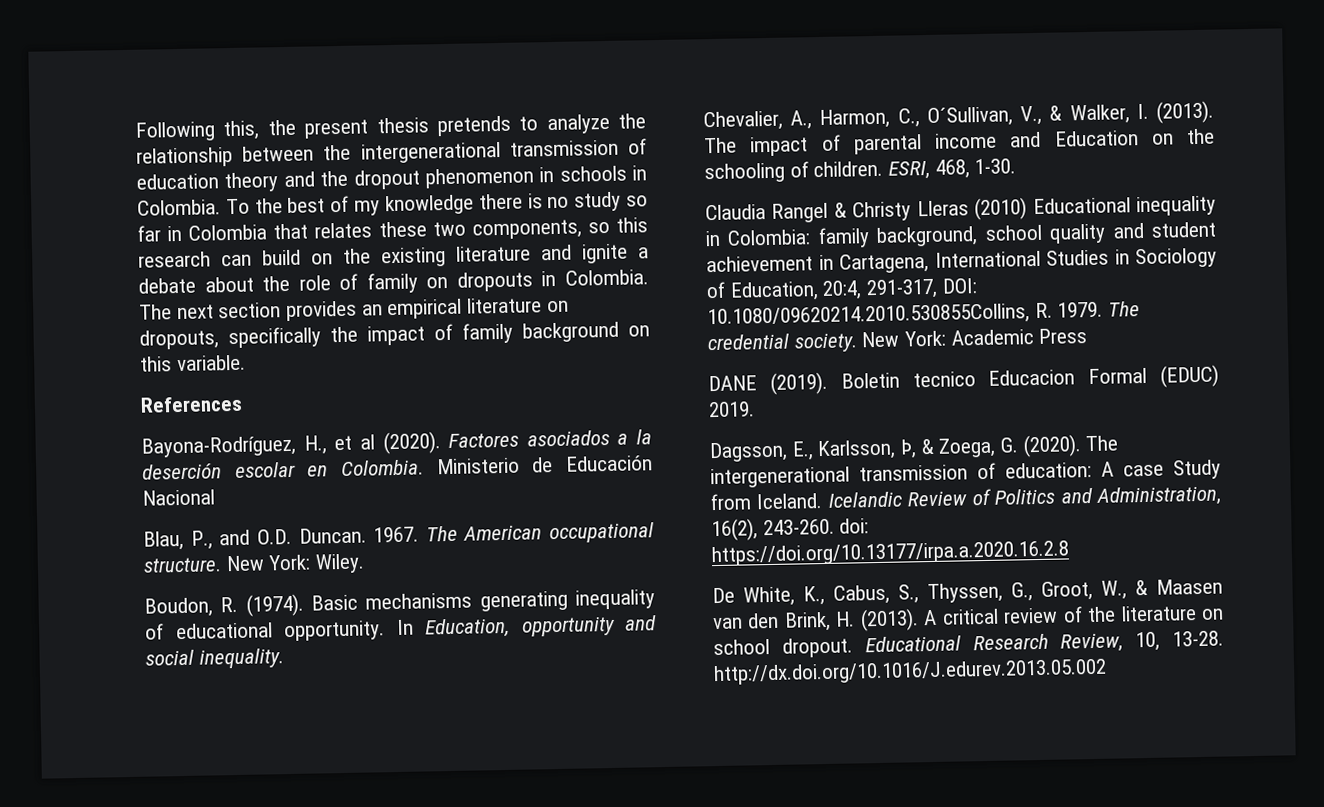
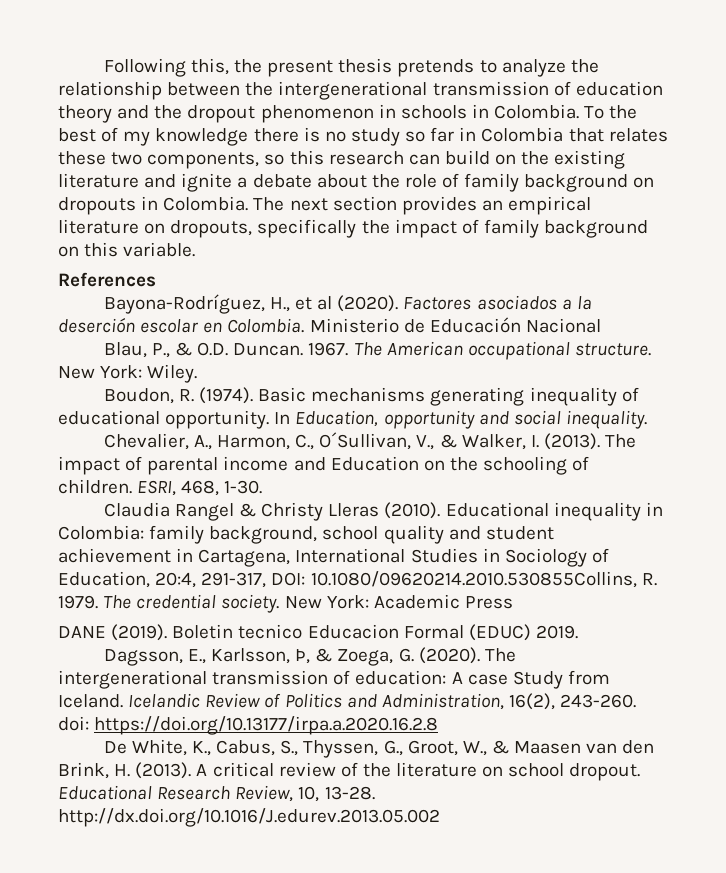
(418, 283) none -> [524,174,629,192] background
[219,529,251,546] and -> [175,342,193,356] &
[974,197,1028,221] (2010) -> [384,502,441,519] (2010).

